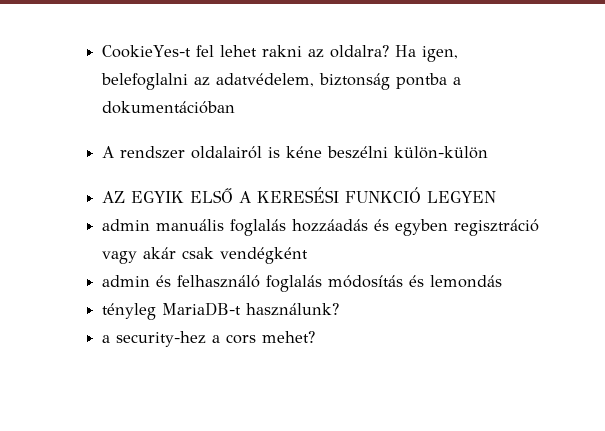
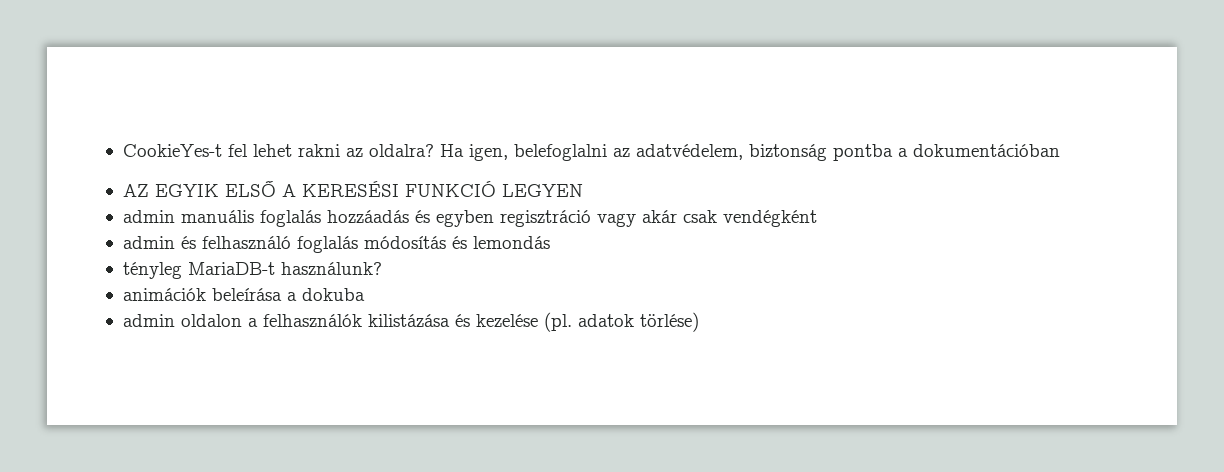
[102,146,489,159] // A rendszer oldalairól is kéne beszélni külön-külön -> (1060, 150) none
[102,331,316,347] a security-hez a cors mehet? -> [122,288,365,301] [122,312,699,332] animációk beleírása a dokuba // admin oldalon a felhasználók kilistázása és kezelése (pl. adatok törlése)

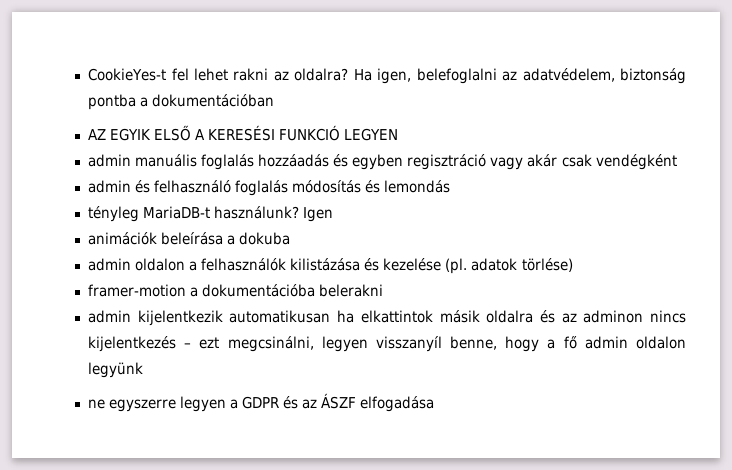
(382, 268) none -> [303,207,334,222] Igen
(699, 322) none -> [88,284,384,297] [88,310,687,326] [88,336,687,352] [88,362,144,378] [88,393,435,412] // framer-motion a dokumentációba belerakni // admin kijelentkezik automatikusan ha elkattintok másik oldalra és az adminon nincs kijelentkezés – ezt megcsinálni, legyen visszanyíl benne, hogy a fő admin oldalon legyünk // ne egyszerre legyen a GDPR és az ÁSZF elfogadása

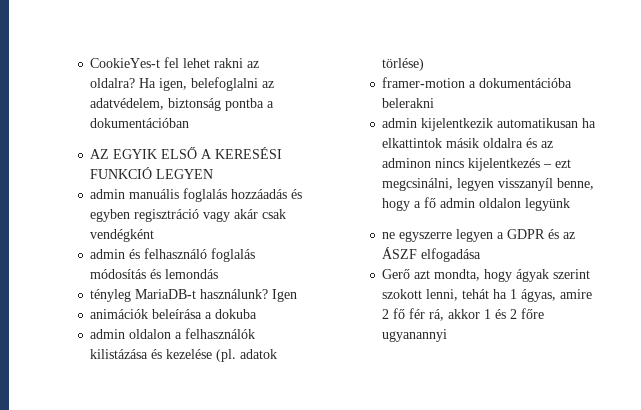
(435, 404) none -> [382,269,591,282] [382,289,593,302] [382,308,545,321] [382,329,448,342] // Gerő azt mondta, hogy ágyak szerint szokott lenni, tehát ha 1 ágyas, amire 2 fő fér rá, akkor 1 és 2 főre ugyanannyi

